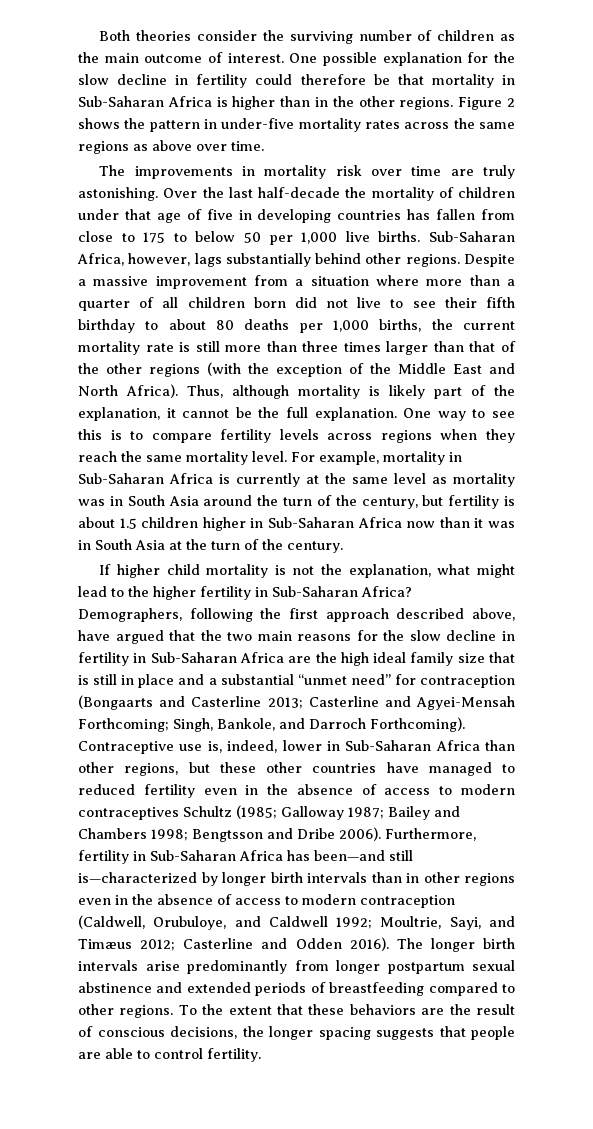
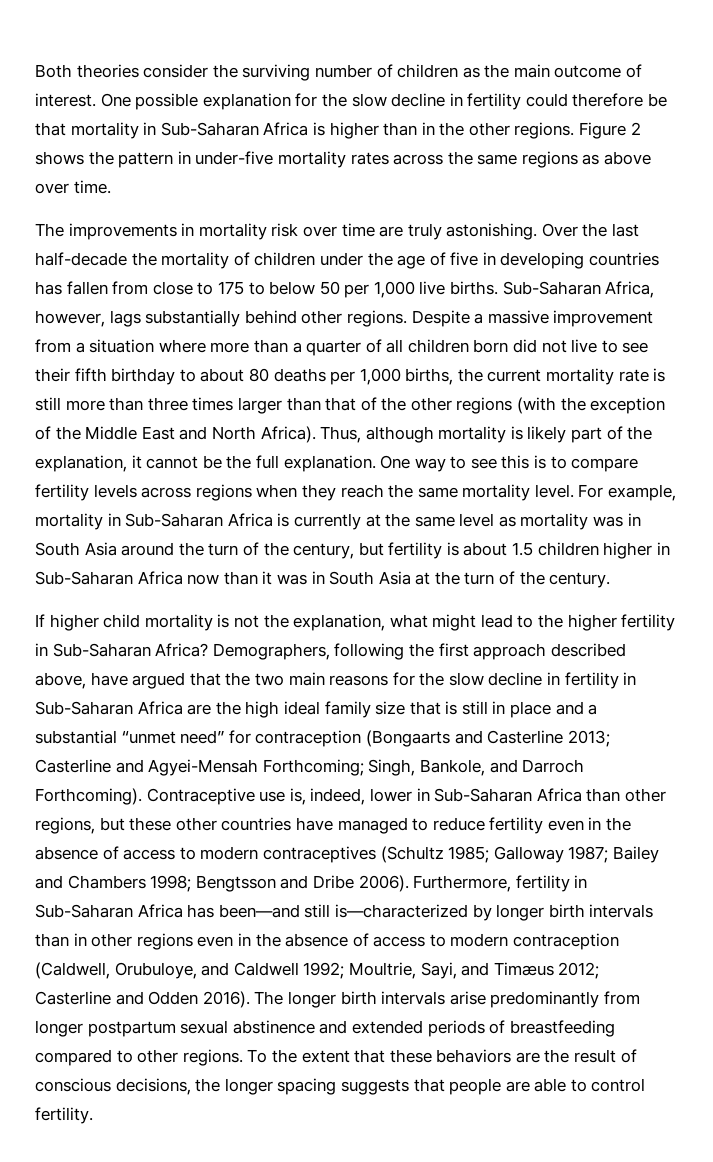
[124,209,151,220] that -> [367,252,393,266] the
[78,784,135,795] reduced -> [432,817,485,831] reduce
[183,805,277,819] Schultz (1985; -> [380,846,490,863] (Schultz 1985;

